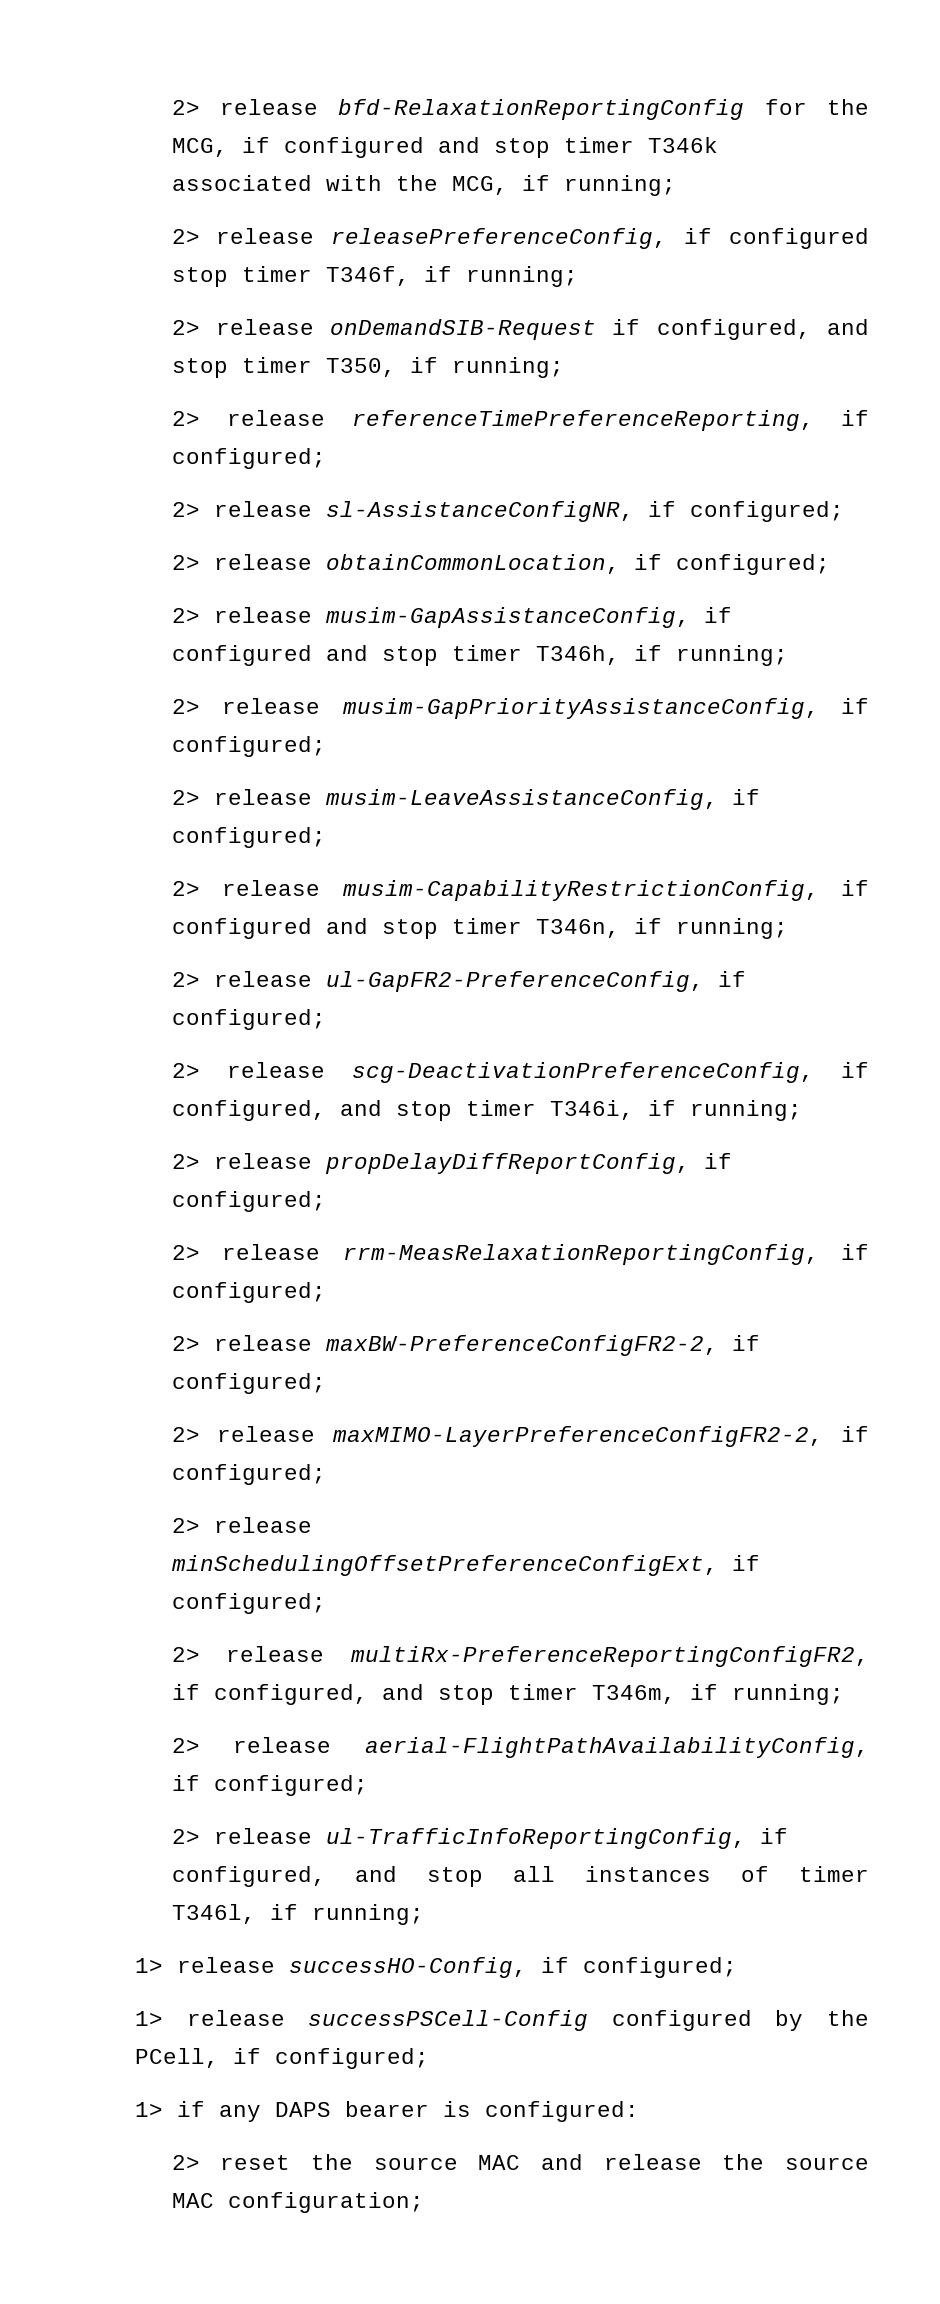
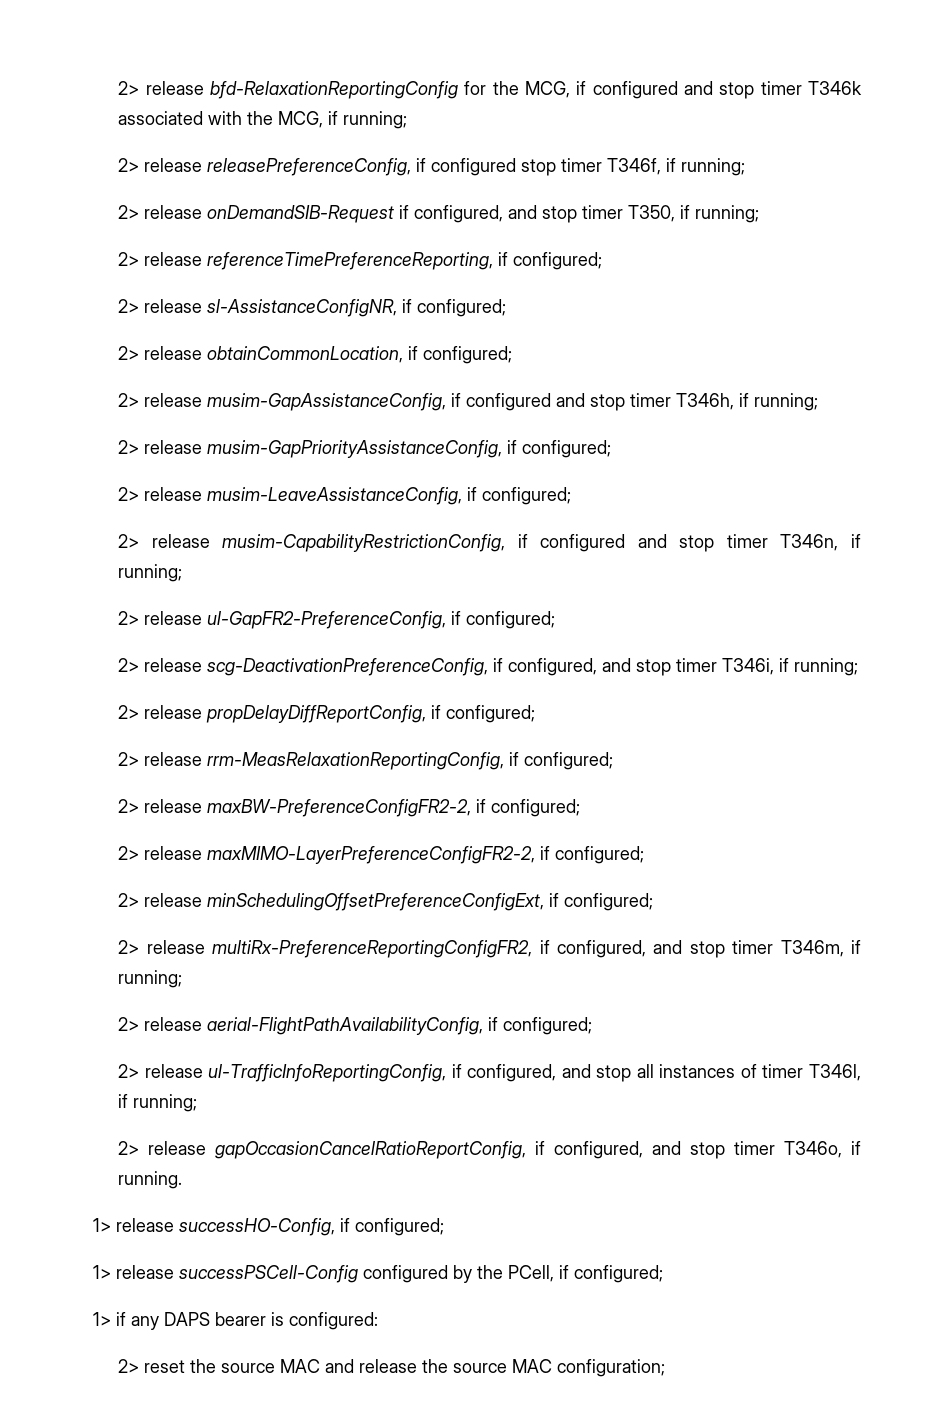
(424, 1914) none -> [118,1141,861,1159] [118,1171,183,1189] // 2> release gapOccasionCancelRatioReportConfig, if configured, and stop timer T346o, if running.

